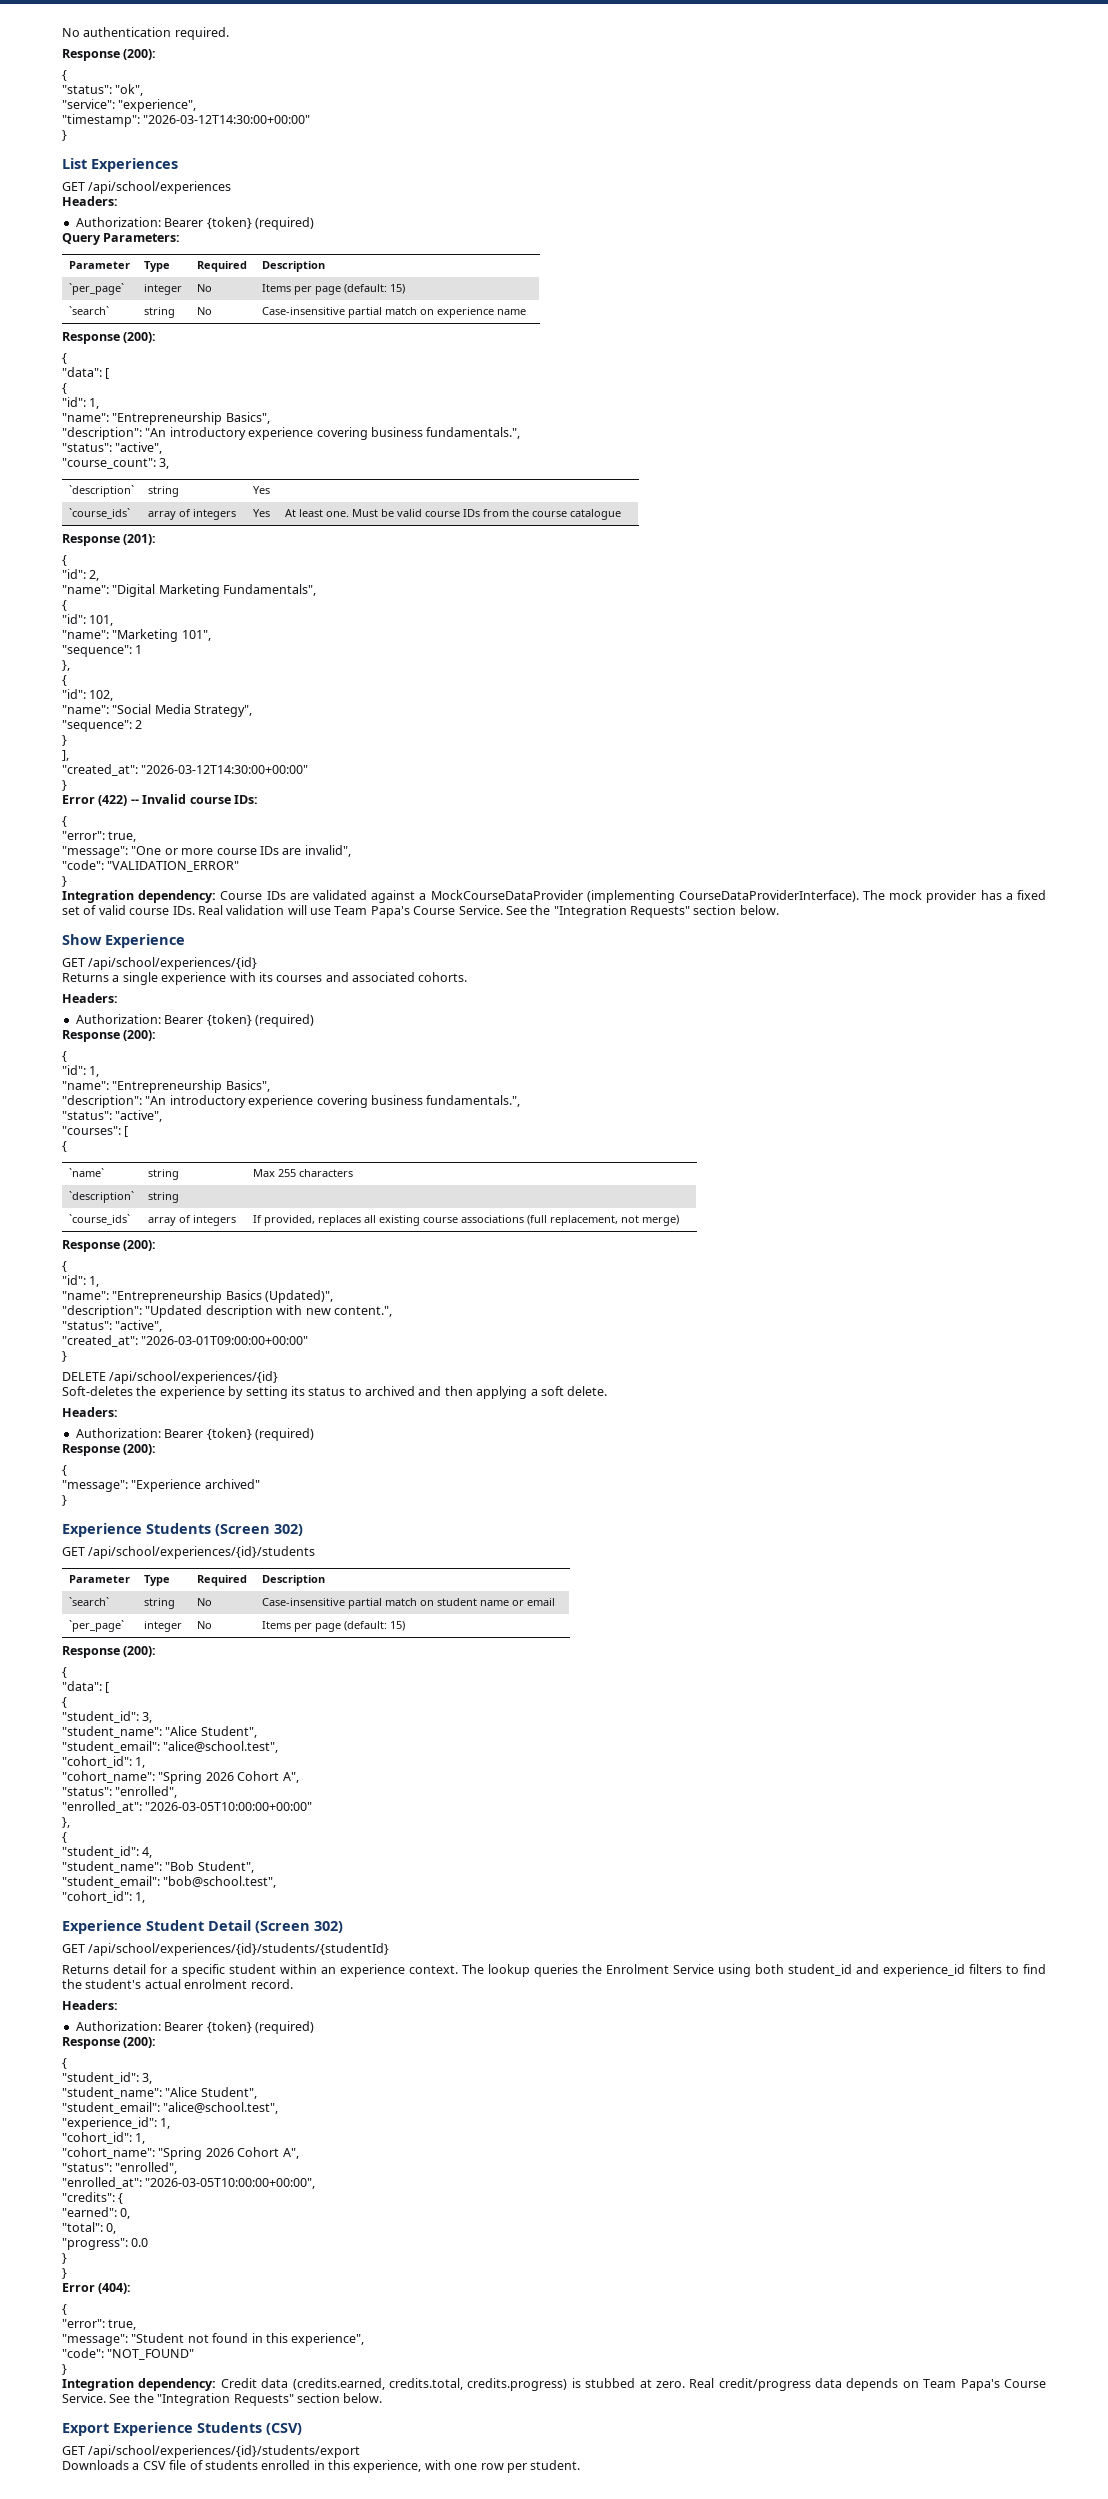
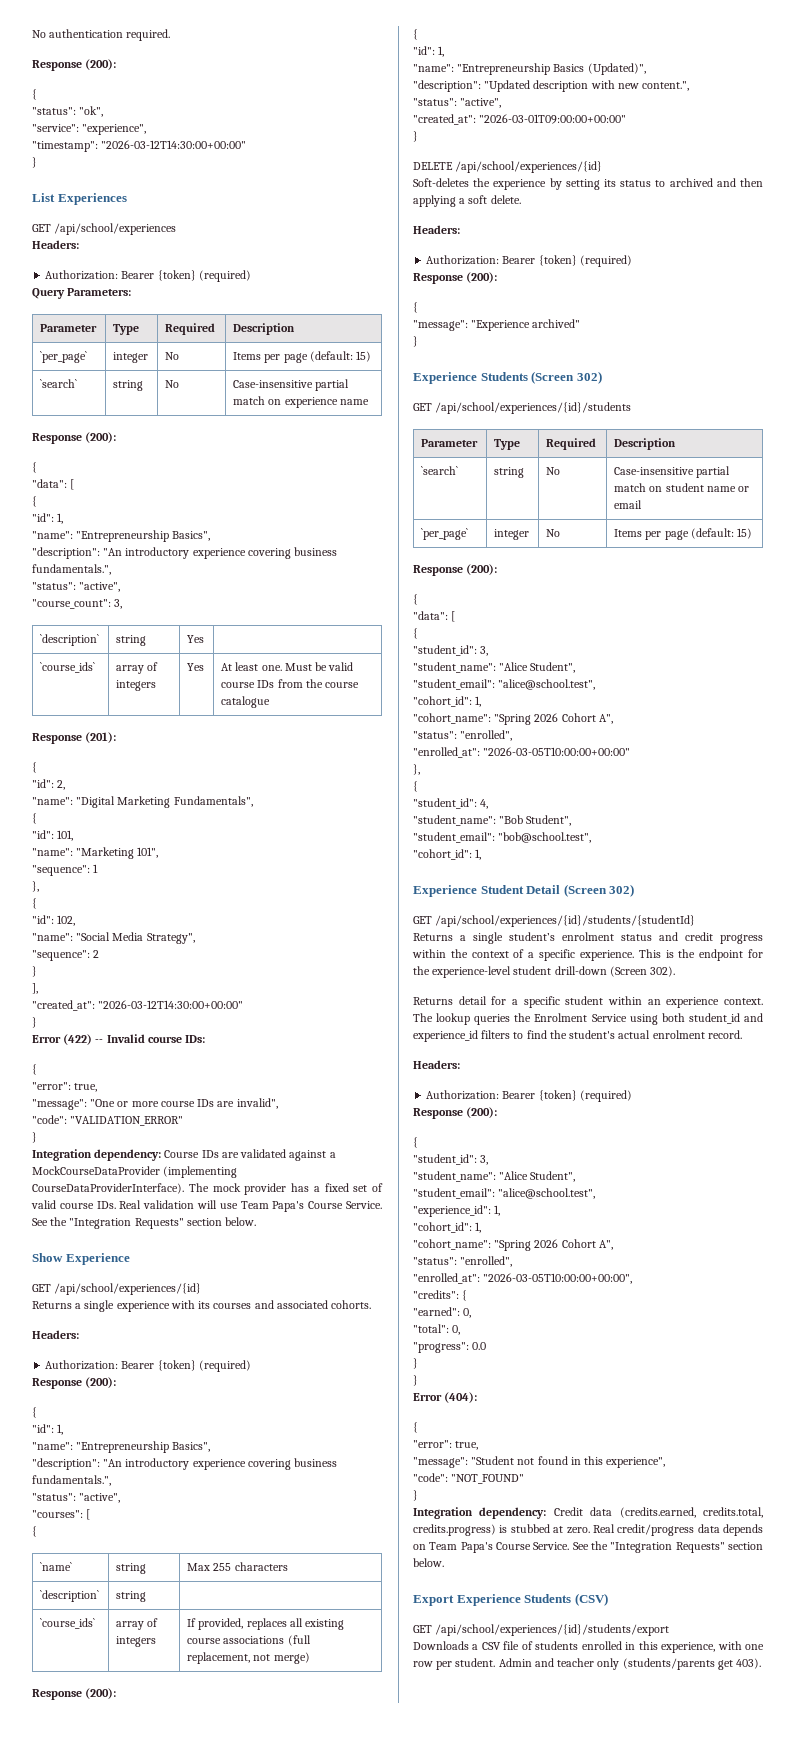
(390, 1949) none -> [413,932,763,944] [412,949,763,961] [413,966,676,978] // Returns a single student’s enrolment status and credit progress within the context of a specific experience. This is the endpoint for the experience-level student drill-down (Screen 302).
(581, 2465) none -> [498,1658,762,1670] Admin and teacher only (students/parents get 403).

